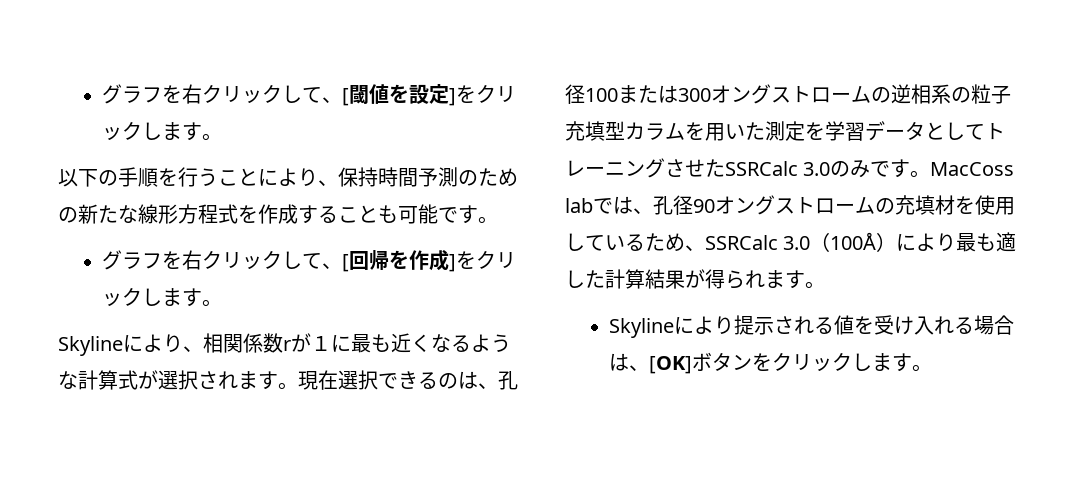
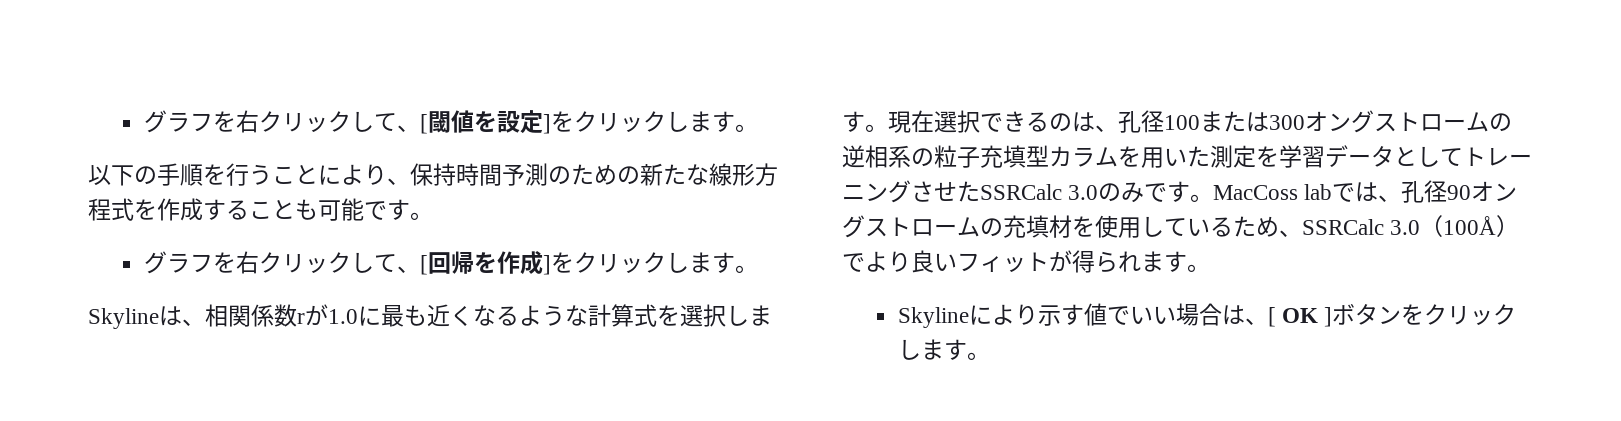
[123,334,183,353] により -> [159,306,182,326] は
[311,336,331,351] １ -> [328,309,358,324] 1.0
[138,370,238,390] が選択され -> [657,304,749,327] を選択し
[896,232,1017,252] [565,269,685,289] により最も適した計算結果 -> [842,250,1049,273] でより良いフィット
[734,315,1015,335] [609,353,693,374] 提示される値を受け入れる場合は、[OK] -> [1037,303,1333,327] 示す値でいい場合は、[ OK ]

